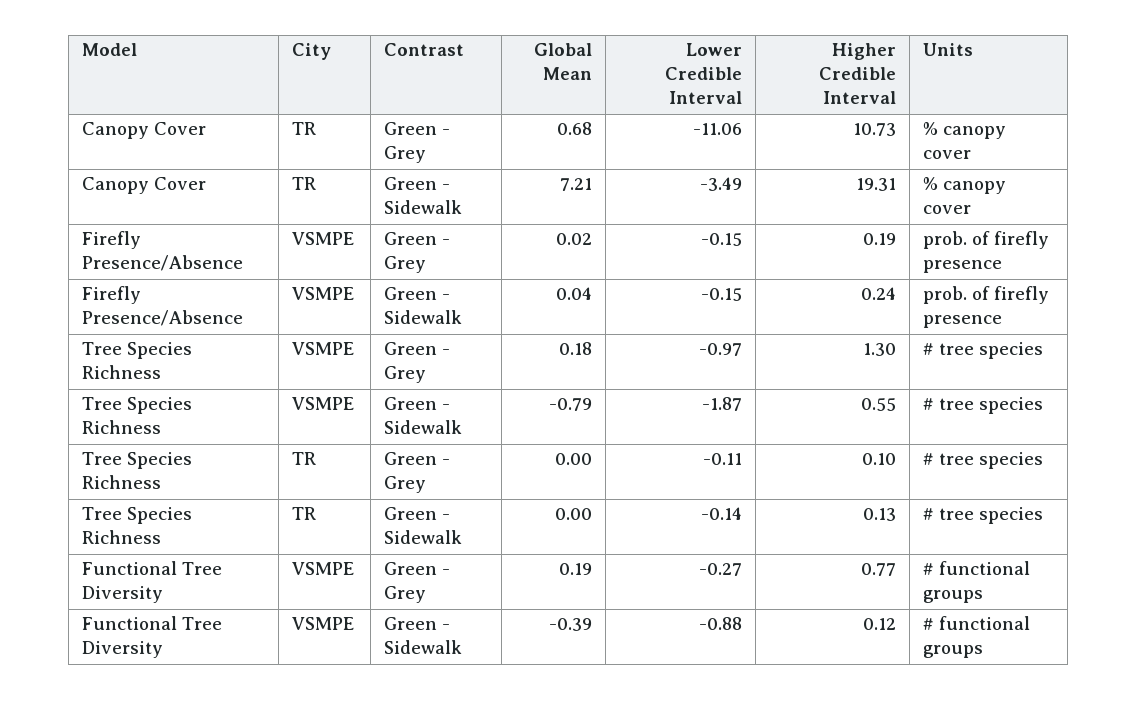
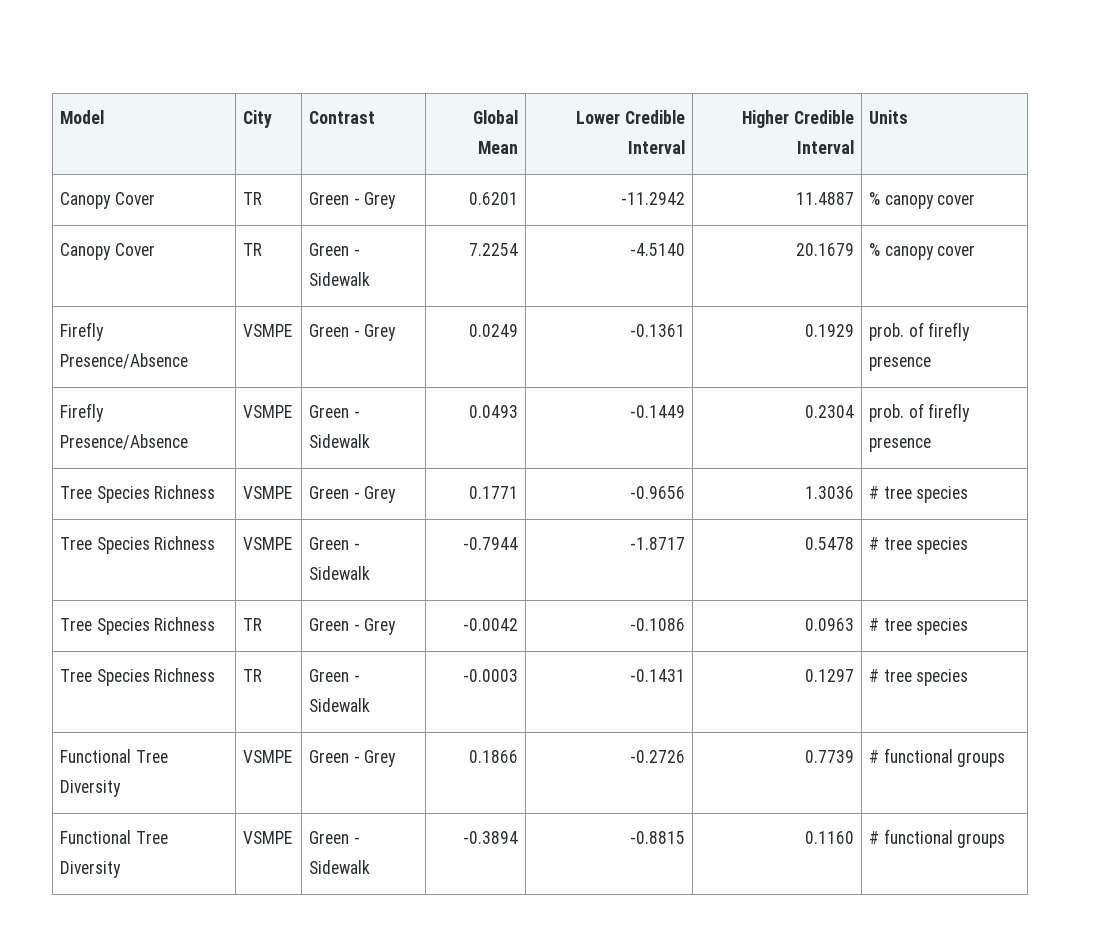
[556,122,592,135] [692,123,742,135] [852,123,896,136] 0.68 | -11.06 | 10.73 -> [468,192,518,205] [620,192,685,205] [795,192,854,205] 0.6201 | -11.2942 | 11.4887
[559,178,592,191] [699,177,742,191] [855,178,896,191] 7.21 | -3.49 | 19.31 -> [468,243,518,256] [629,243,685,256] [795,243,854,256] 7.2254 | -4.5140 | 20.1679
[555,233,592,245] [700,233,742,246] [862,233,896,245] 0.02 | -0.15 | 0.19 -> [468,324,518,337] [629,324,685,337] [804,324,854,337] 0.0249 | -0.1361 | 0.1929
[555,287,592,300] [700,288,742,301] [860,287,896,300] 0.04 | -0.15 | 0.24 -> [468,405,518,418] [629,405,685,418] [804,405,854,418] 0.0493 | -0.1449 | 0.2304
[558,342,592,355] [698,343,742,356] [862,343,896,356] 0.18 | -0.97 | 1.30 -> [468,486,518,499] [629,486,685,499] [804,486,854,499] 0.1771 | -0.9656 | 1.3036
[548,398,592,411] [701,397,742,411] [860,398,896,411] -0.79 | -1.87 | 0.55 -> [462,537,518,550] [629,537,685,550] [804,537,854,550] -0.7944 | -1.8717 | 0.5478
[554,453,592,465] [702,453,742,465] [861,453,896,465] 0.00 | -0.11 | 0.10 -> [462,618,518,631] [629,618,685,631] [804,618,854,631] -0.0042 | -0.1086 | 0.0963
[554,508,592,520] [700,507,742,520] [862,508,896,521] 0.00 | -0.14 | 0.13 -> [462,669,518,682] [629,669,685,682] [804,669,854,682] -0.0003 | -0.1431 | 0.1297
[558,563,592,575] [698,563,742,576] [860,563,896,576] 0.19 | -0.27 | 0.77 -> [468,750,518,763] [629,750,685,763] [804,750,854,763] 0.1866 | -0.2726 | 0.7739
[548,618,592,631] [698,617,742,630] [862,618,896,630] -0.39 | -0.88 | 0.12 -> [462,831,518,844] [629,831,685,844] [804,831,854,844] -0.3894 | -0.8815 | 0.1160

